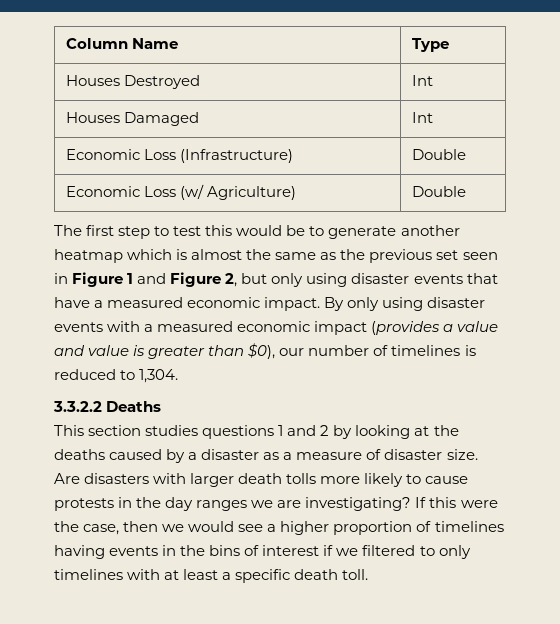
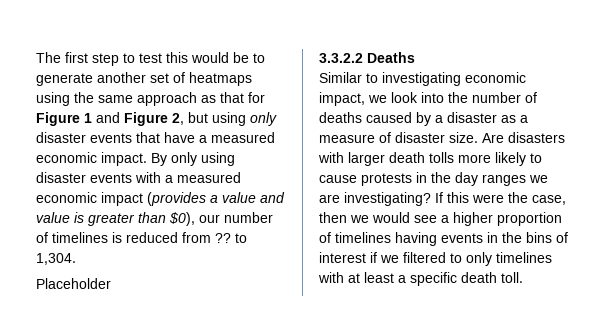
[65,38,178,49] [411,38,449,52] [65,75,200,89] [411,75,433,86] [65,112,199,126] [411,112,433,123] [65,149,293,163] [411,149,466,160] [65,184,296,200] [411,186,466,197] Column Name | Type // Houses Destroyed | Int // Houses Damaged | Int // Economic Loss (Infrastructure) | Double // Economic Loss (w/ Agriculture) | Double // -> (36, 57) none
[54,249,498,263] [54,273,68,284] heatmap which is almost the same as the previous set seen in -> [150,72,252,86] [36,92,265,106] set of heatmaps using the same approach as that for
[271,273,348,287] only using -> [212,112,277,126] using only
(116, 374) none -> [182,232,231,243] from ??
(179, 376) none -> [36,278,111,289] // Placeholder
[54,425,459,439] This section studies questions 1 and 2 by looking at the -> [319,72,526,86] [319,92,537,106] Similar to investigating economic impact, we look into the number of

